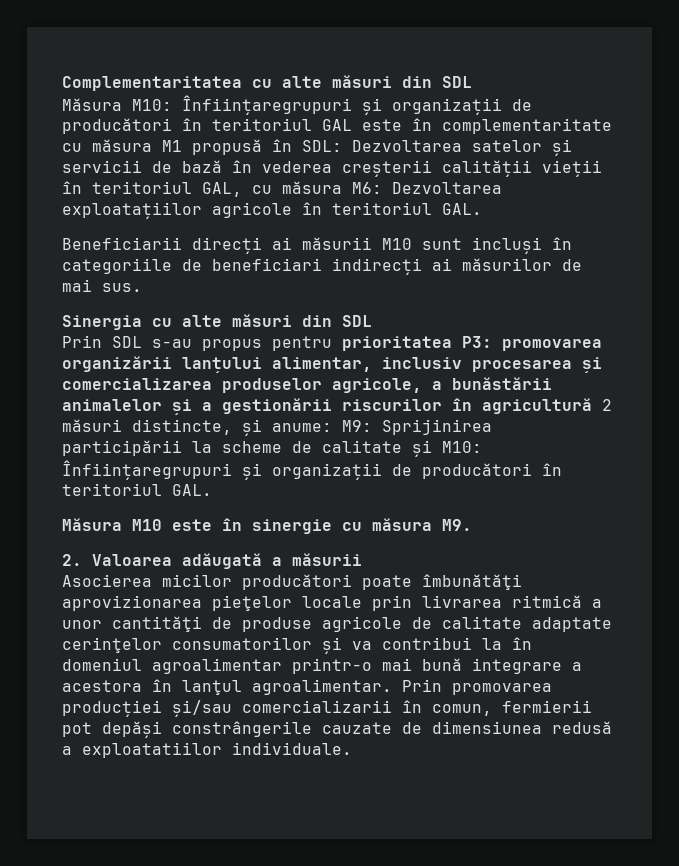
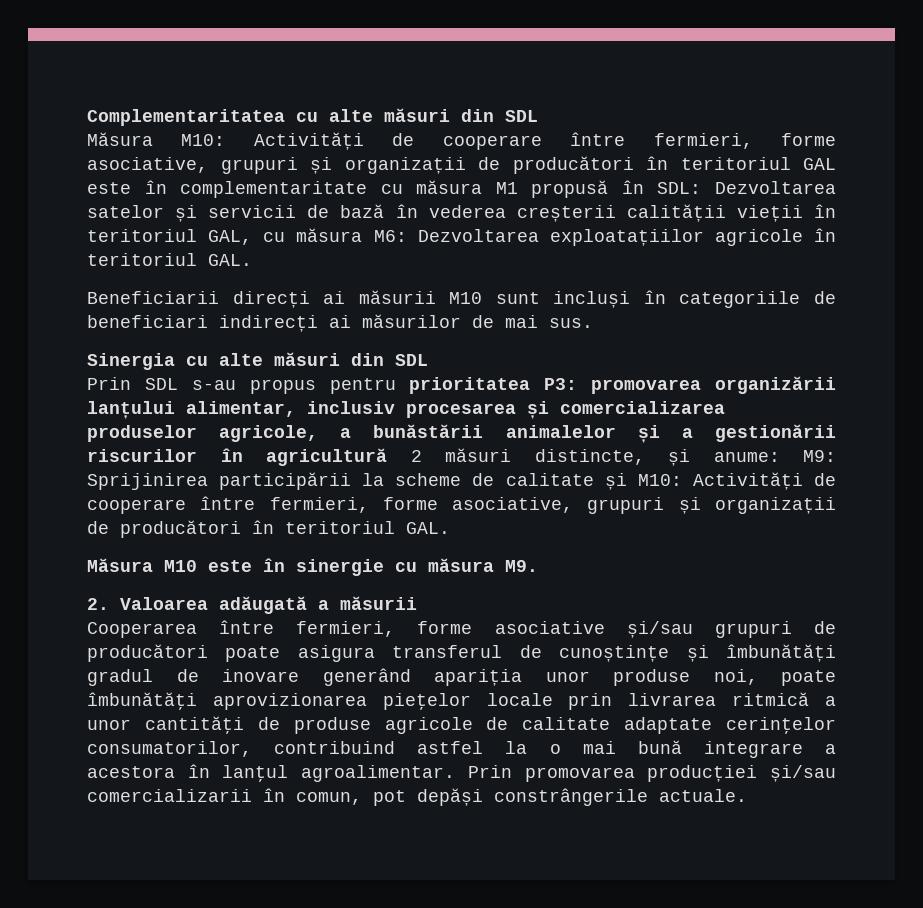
[182,95,352,115] Înființaregrupuri -> [253,132,837,150] [87,157,298,174] Activități de cooperare între fermieri, forme asociative, grupuri
[62,460,232,480] Înființaregrupuri -> [692,472,836,490] [87,496,665,514] Activități de cooperare între fermieri, forme asociative, grupuri
[62,574,352,590] Asocierea micilor producători -> [87,620,836,638] [87,644,837,662] [87,668,758,686] Cooperarea între fermieri, forme asociative și/sau grupuri de producători poate asigura transferul de cunoștințe și îmbunătăți gradul de inovare generând apariția unor produse noi,
[172,637,532,654] [62,658,372,674] consumatorilor și va contribui la în domeniul agroalimentar printr-o -> [87,741,561,757] consumatorilor, contribuind astfel la o
[502,700,592,713] fermierii -> (362, 798) none
[322,721,612,734] [62,742,352,758] cauzate de dimensiunea redusă a exploatatiilor individuale. -> [659,789,747,802] actuale.

